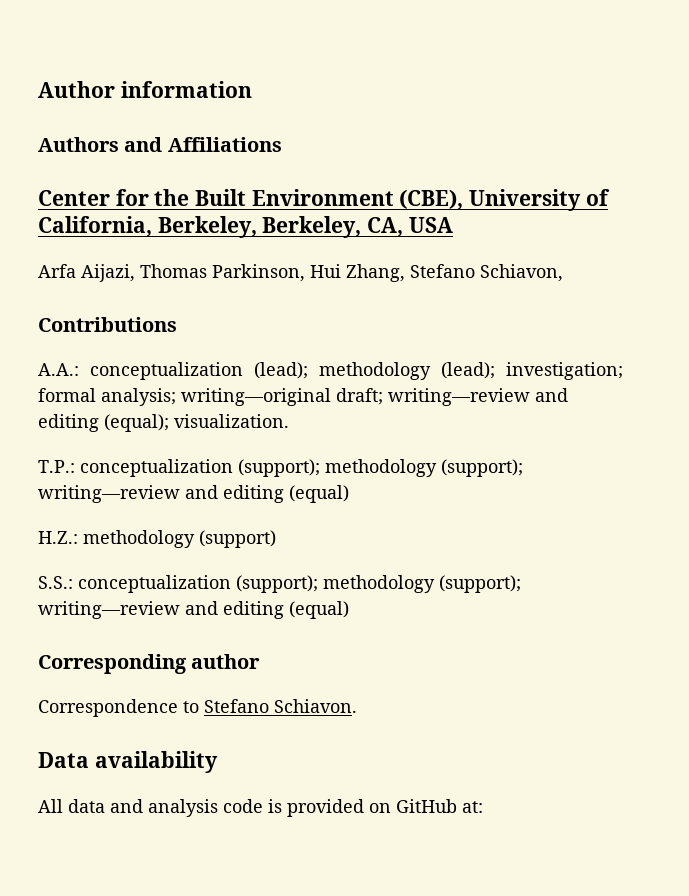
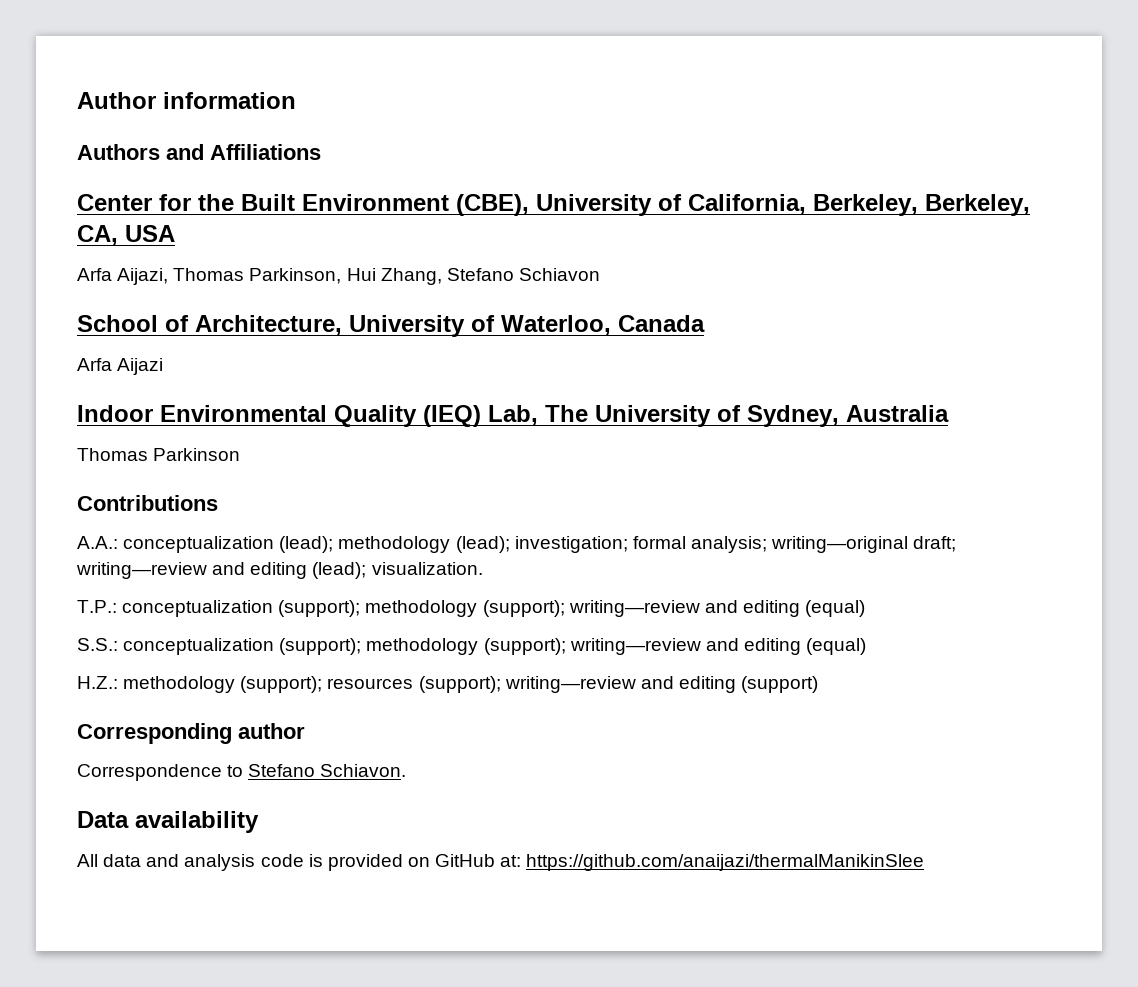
[480,264,563,282] Schiavon, -> [518,268,600,281] [77,315,705,337] [77,358,164,375] [77,405,949,427] [77,448,241,461] Schiavon // School of Architecture, University of Waterloo, Canada // Arfa Aijazi // Indoor Environmental Quality (IEQ) Lab, The University of Sydney, Australia // Thomas Parkinson
[104,414,169,432] (equal); -> [312,562,367,579] (lead);
[38,530,276,548] // H.Z.: methodology (support) -> (866, 608) none
(349, 610) none -> [77,676,819,693] // H.Z.: methodology (support); resources (support); writing—review and editing (support)
(483, 807) none -> [526,854,925,871] https://github.com/anaijazi/thermalManikinSlee

